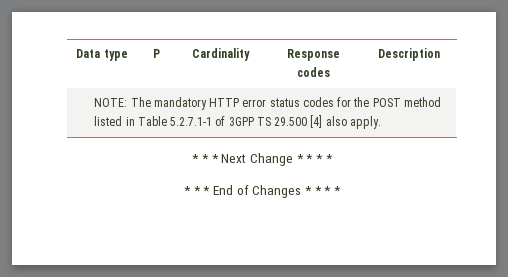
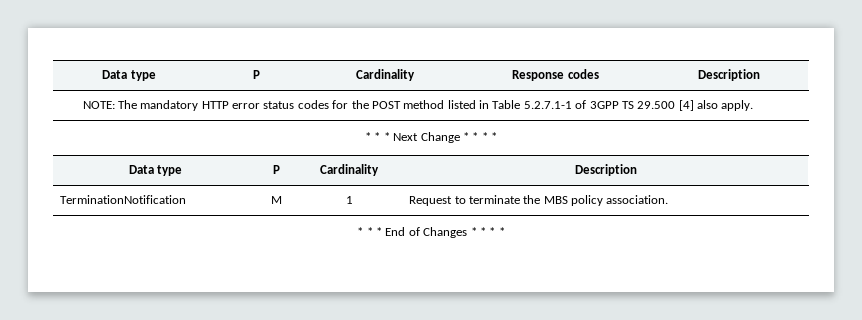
(333, 158) none -> [128,165,183,176] [273,165,280,174] [319,164,379,176] [574,164,637,176] [60,195,187,204] [271,196,282,204] [345,196,353,204] [409,195,669,206] // Data type | P | Cardinality | Description // TerminationNotification | M | 1 | Request to terminate the MBS policy association.

